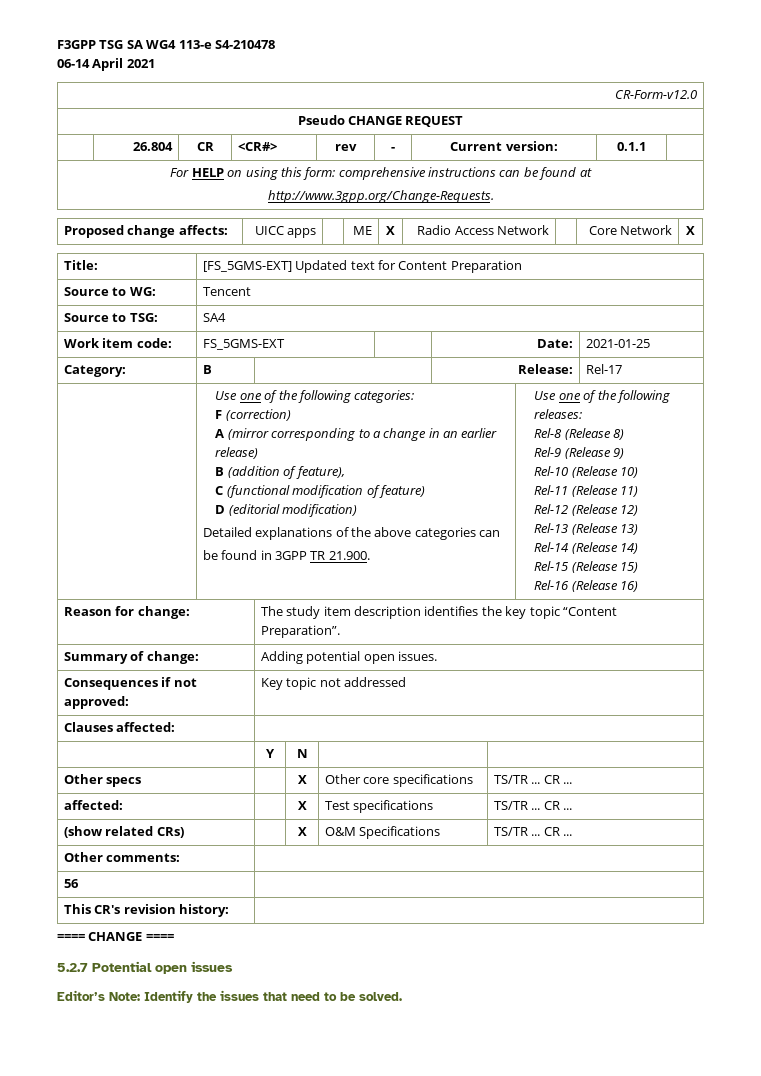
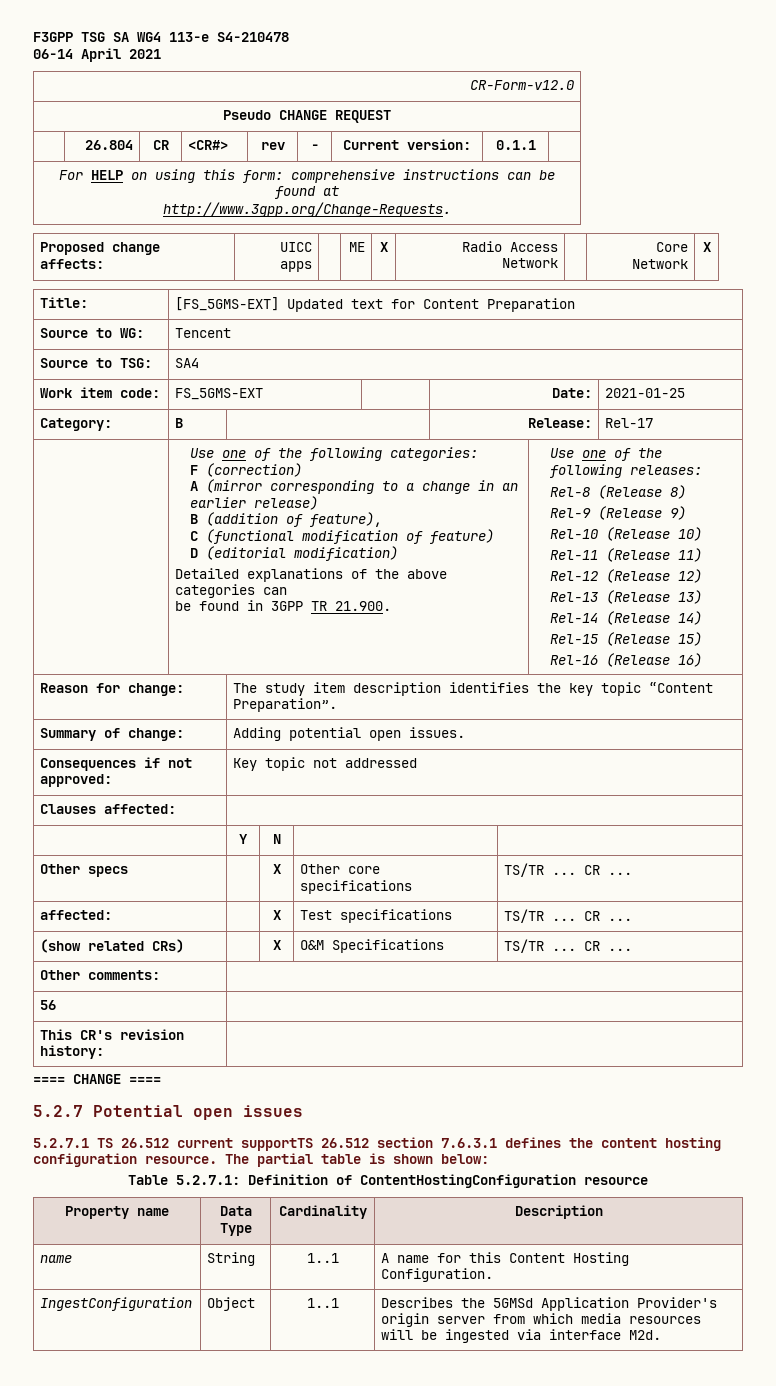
[57,990,402,1003] Editor’s Note: Identify the issues that need to be solved. -> [33,1137,721,1151] [33,1153,489,1167] [128,1174,648,1188] [65,1206,169,1219] [219,1206,252,1216] [219,1223,252,1236] [278,1205,367,1219] [514,1205,603,1219] [40,1255,73,1263] [207,1252,256,1266] [306,1253,339,1263] [381,1252,630,1266] [381,1268,494,1282] [40,1297,193,1311] [207,1297,256,1311] [306,1298,339,1308] [381,1297,718,1311] [381,1313,702,1327] [381,1329,662,1343] 5.2.7.1 TS 26.512 current supportTS 26.512 section 7.6.3.1 defines the content hosting configuration resource. The partial table is shown below: // Table 5.2.7.1: Definition of ContentHostingConfiguration resource // Property name | Data Type | Cardinality | Description // name | String | 1..1 | A name for this Content Hosting Configuration. // IngestConfiguration | Object | 1..1 | Describes the 5GMSd Application Provider's origin server from which media resources will be ingested via interface M2d.

